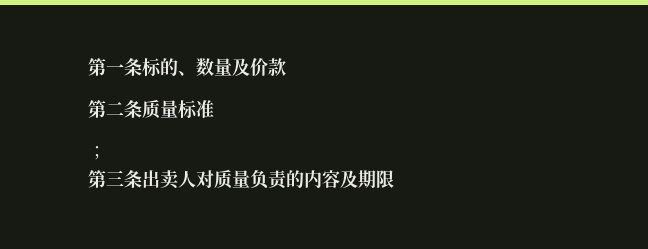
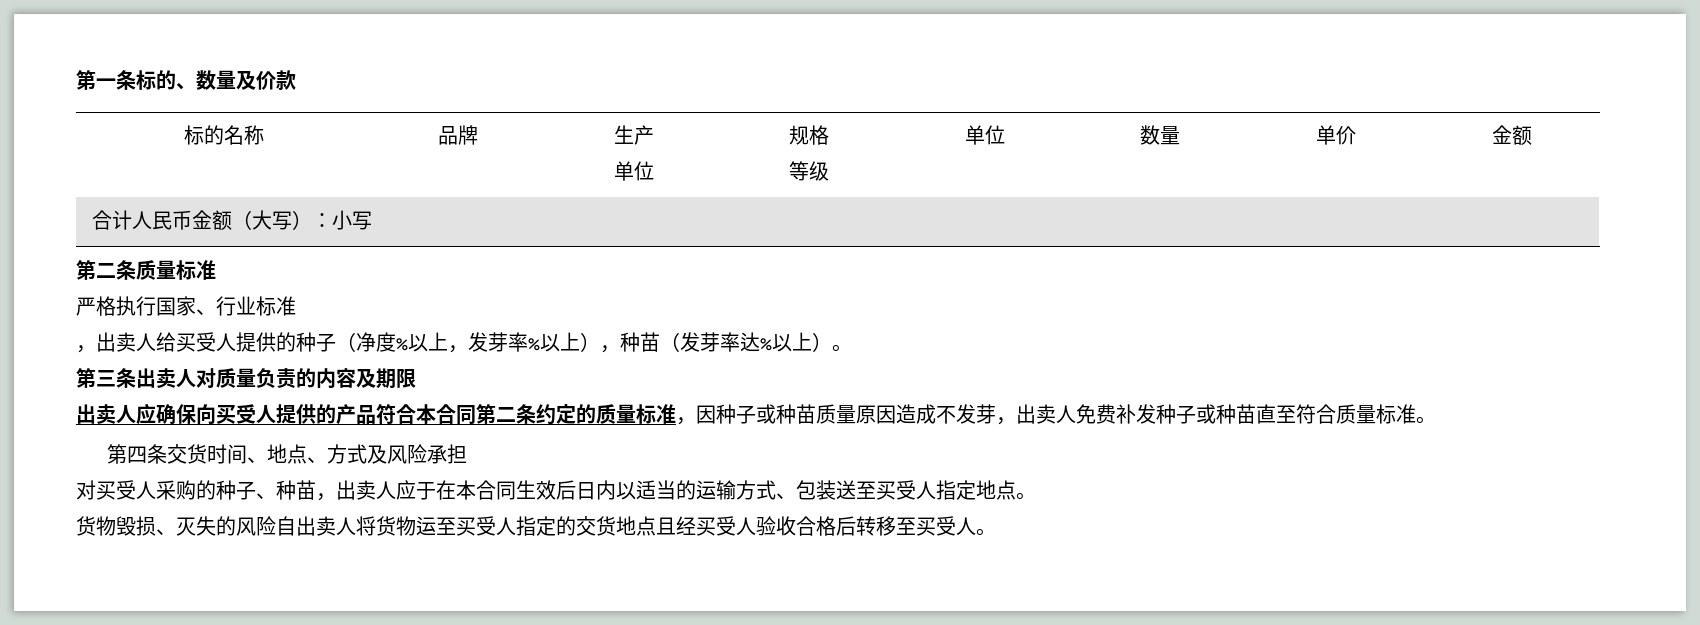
[88,99,214,119] [88,146,106,160] // 第二条质量标准 // ； -> [183,125,264,145] [438,125,478,145] [613,125,654,145] [613,161,654,181] [789,125,829,145] [789,161,829,181] [964,125,1005,145] [1140,125,1180,145] [1315,125,1356,145] [1491,125,1532,145] [91,210,372,230] [76,260,216,280] [76,296,296,316] [76,332,852,353] // 标的名称 | 品牌 | 生产 // 单位 | 规格 // 等级 | 单位 | 数量 | 单价 | 金额 // 合计人民币金额（大写）：小写 // 第二条质量标准 // 严格执行国家、行业标准 // ，出卖人给买受人提供的种子（净度%以上，发芽率%以上），种苗（发芽率达%以上）。
(394, 179) none -> [76,403,1436,425] [107,444,468,464] [76,480,1036,501] [76,516,996,536] // 出卖人应确保向买受人提供的产品符合本合同第二条约定的质量标准，因种子或种苗质量原因造成不发芽，出卖人免费补发种子或种苗直至符合质量标准。 // 第四条交货时间、地点、方式及风险承担 // 对买受人采购的种子、种苗，出卖人应于在本合同生效后日内以适当的运输方式、包装送至买受人指定地点。 // 货物毁损、灭失的风险自出卖人将货物运至买受人指定的交货地点且经买受人验收合格后转移至买受人。

